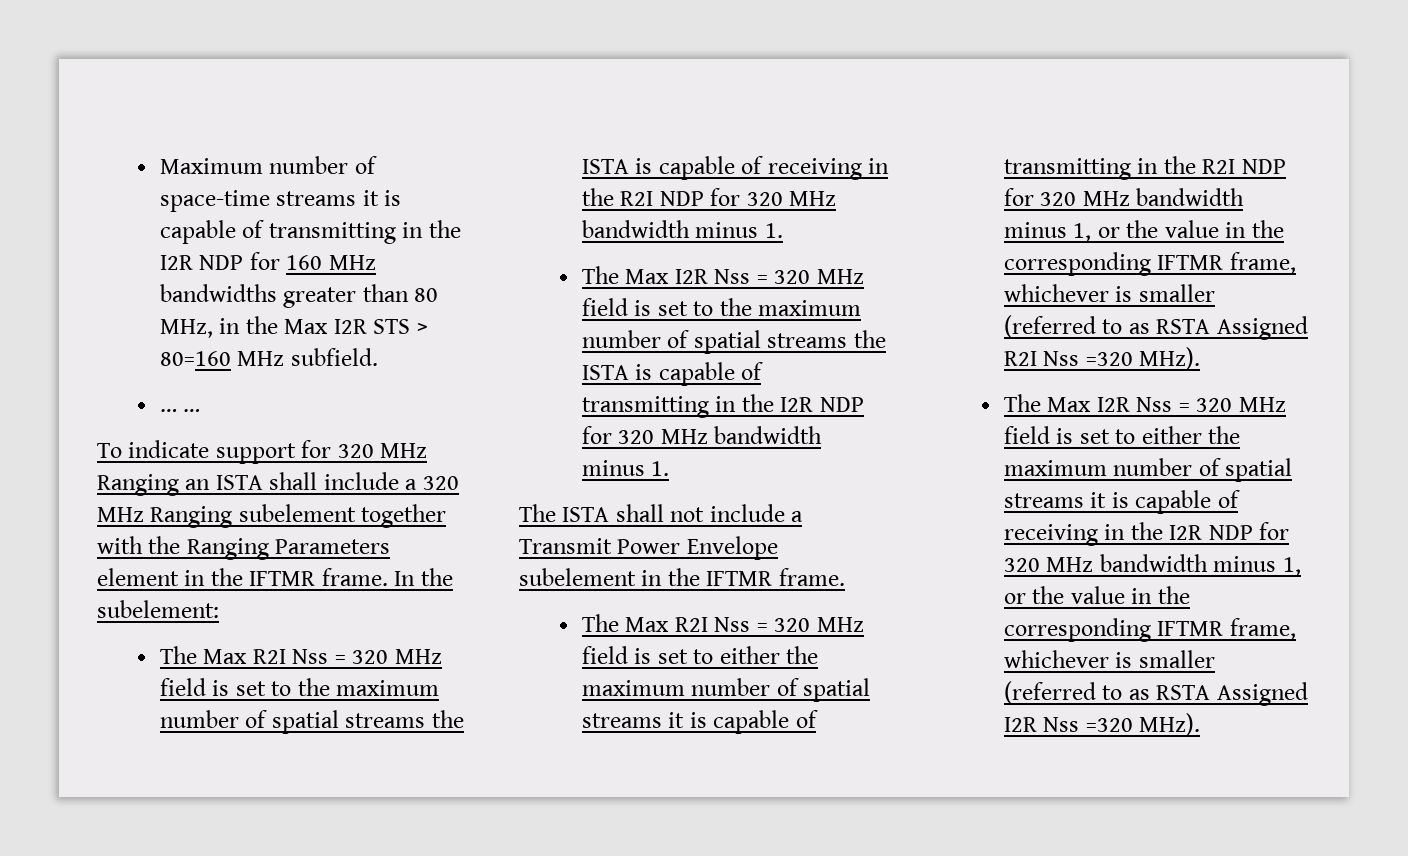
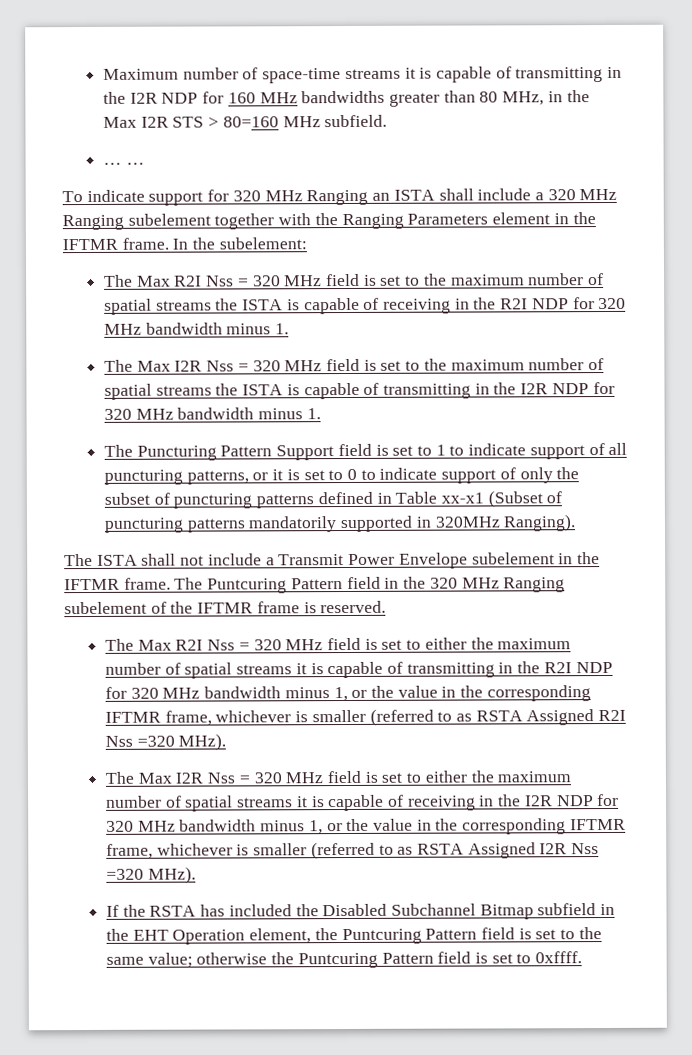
(670, 468) none -> [103,442,628,461] [103,467,580,485] [103,490,563,509] [103,514,577,533] // The Puncturing Pattern Support field is set to 1 to indicate support of all puncturing patterns, or it is set to 0 to indicate support of only the subset of puncturing patterns defined in Table xx-x1 (Subset of puncturing patterns mandatorily supported in 320MHz Ranging).
(845, 577) none -> [174,576,566,594] [64,600,387,615] The Puntcuring Pattern field in the 320 MHz Ranging subelement of the IFTMR frame is reserved.
(1201, 724) none -> [105,903,616,920] [105,927,602,945] [105,951,583,969] // If the RSTA has included the Disabled Subchannel Bitmap subfield in the EHT Operation element, the Puntcuring Pattern field is set to the same value; otherwise the Puntcuring Pattern field is set to 0xffff.

